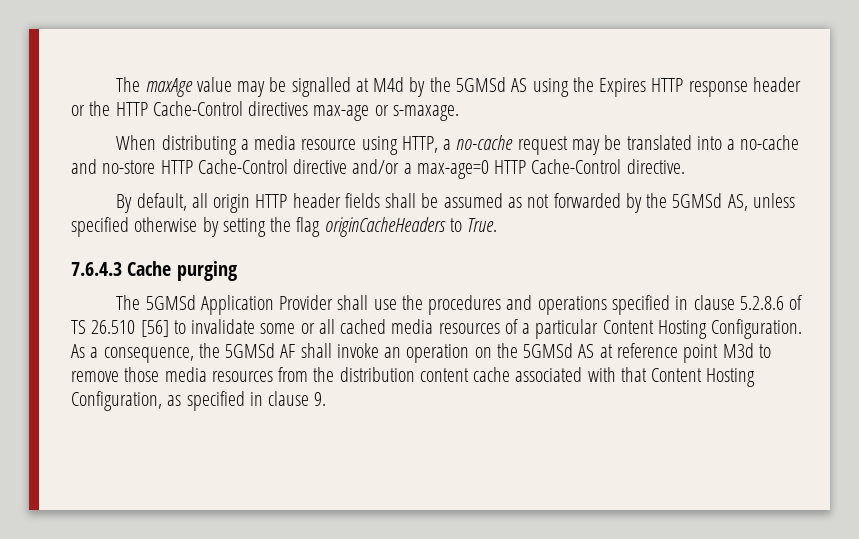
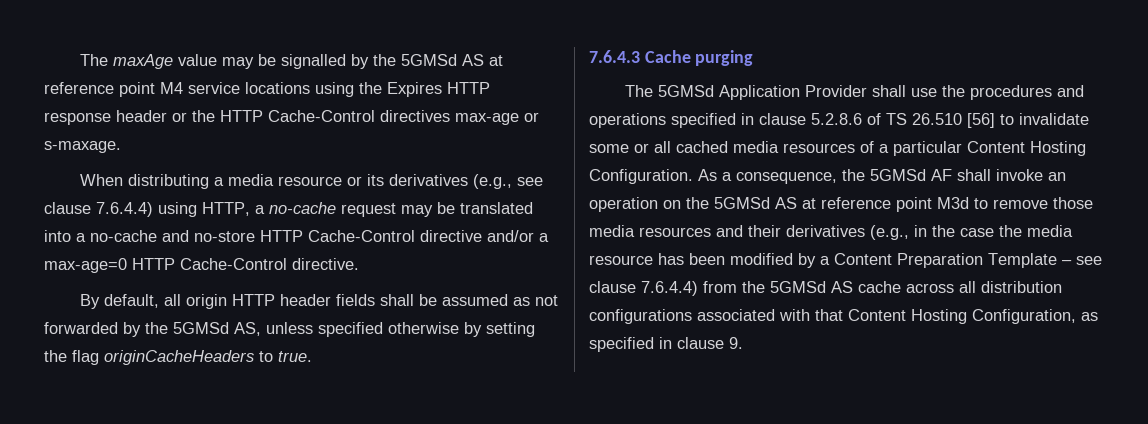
[355,77,405,92] at M4d -> (346, 61) none
(528, 85) none -> [488,55,503,66] [44,82,310,97] at reference point M4 service locations
(357, 144) none -> [346,174,543,189] [44,202,153,217] or its derivatives (e.g., see clause 7.6.4.4)
[467,218,498,232] True. -> [278,351,312,362] true.
[278,367,511,382] from the distribution content cache -> [716,225,1073,240] [589,253,1102,268] [589,281,1062,296] [589,309,692,324] and their derivatives (e.g., in the case the media resource has been modified by a Content Preparation Template – see clause 7.6.4.4) from the 5GMSd AS cache across all distribution configurations

